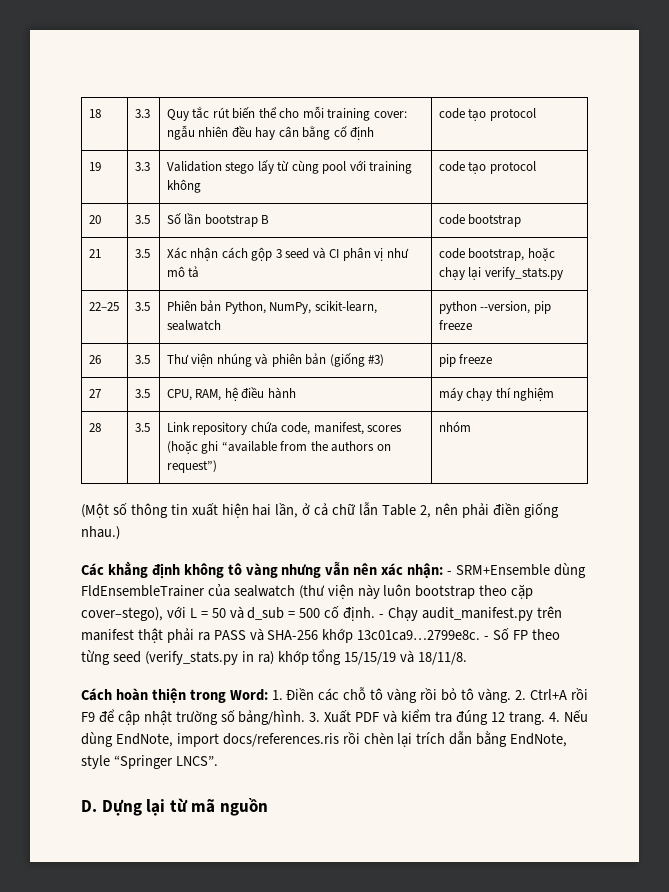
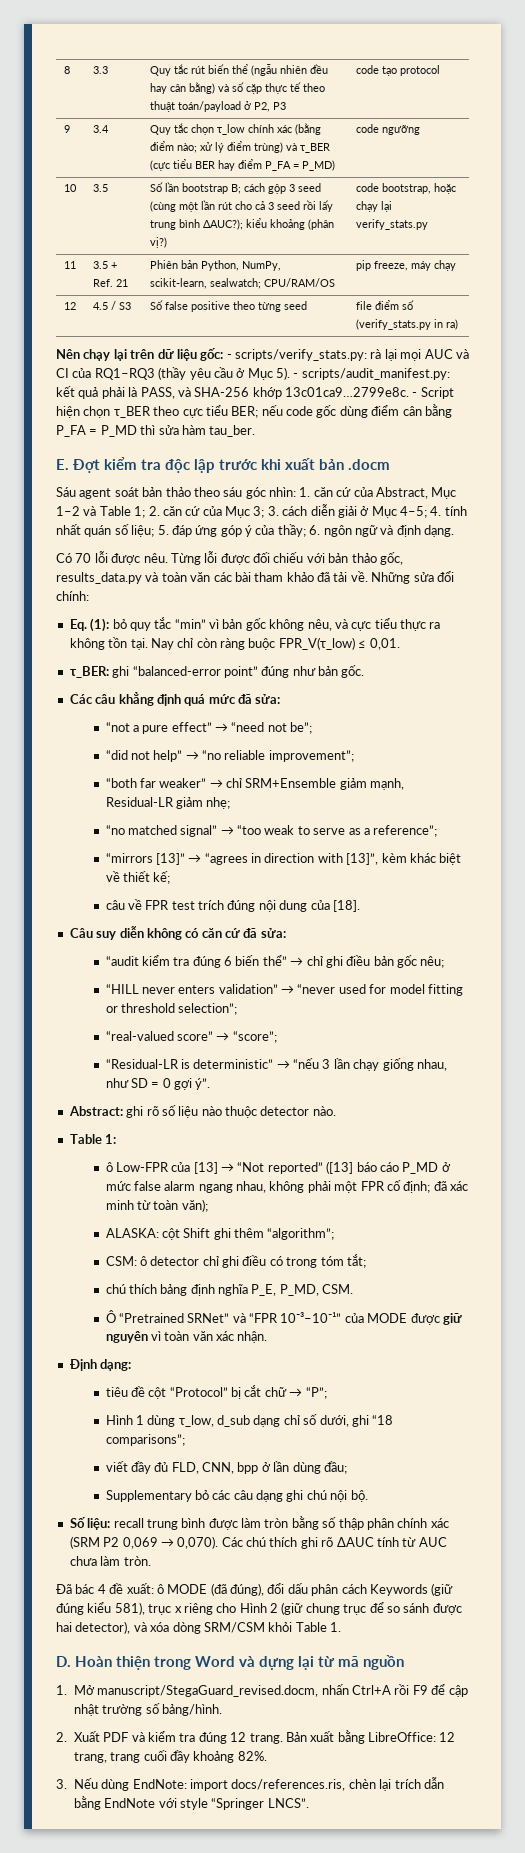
[88,109,101,118] 18 -> [64,66,71,74] 8
[279,106,407,121] [166,125,375,140] [438,108,536,121] [88,162,101,171] [134,162,150,171] [166,160,413,174] [166,179,201,193] [438,161,536,174] [88,215,101,224] [134,215,150,224] [166,213,270,227] [438,214,522,227] [88,249,101,258] [134,249,150,258] [166,247,409,261] [166,266,200,278] cho mỗi training cover: ngẫu nhiên đều hay cân bằng cố định | code tạo protocol // 19 | 3.3 | Validation stego lấy từ cùng pool với training không | code tạo protocol // 20 | 3.5 | Số lần bootstrap B | code bootstrap // 21 | 3.5 | Xác nhận cách gộp 3 seed và CI phân vị như mô tả -> [251,64,329,76] [150,82,326,94] [150,101,287,112] [356,65,441,76] [64,125,71,133] [93,125,110,133] [150,123,322,135] [150,141,331,153] [150,159,336,171] [356,124,421,135] [64,184,78,192] [93,184,109,192] [150,182,322,194] [150,200,334,212] [150,218,335,230] [150,237,168,248] (ngẫu nhiên đều hay cân bằng) và số cặp thực tế theo thuật toán/payload ở P2, P3 | code tạo protocol // 9 | 3.4 | Quy tắc chọn τ_low chính xác (bằng điểm nào; xử lý điểm trùng) và τ_BER (cực tiểu BER hay điểm P_FA = P_MD) | code ngưỡng // 10 | 3.5 | Số lần bootstrap B; cách gộp 3 seed (cùng một lần rút cho cả 3 seed rồi lấy trung bình ΔAUC?); kiểu khoảng (phân vị?)
[88,302,119,311] [134,302,150,311] 22–25 | 3.5 -> [64,261,77,269] [93,261,118,269] [93,279,129,287] 11 | 3.5 + Ref. 21
[166,320,221,331] [438,301,551,314] [438,320,472,330] [88,355,101,364] [134,355,150,364] [166,353,385,367] [438,354,493,367] [88,389,101,398] [134,389,150,398] [166,387,296,401] [438,387,555,401] [88,423,101,432] [134,423,150,432] [166,421,403,435] [166,440,391,454] [166,460,217,473] [438,421,471,432] [81,502,559,518] [81,526,120,540] [81,561,586,579] [81,584,534,599] [81,606,562,621] [81,628,246,643] sealwatch | python --version, pip freeze // 26 | 3.5 | Thư viện nhúng và phiên bản (giống #3) | pip freeze // 27 | 3.5 | CPU, RAM, hệ điều hành | máy chạy thí nghiệm // 28 | 3.5 | Link repository chứa code, manifest, scores (hoặc ghi “available from the authors on request”) | nhóm // (Một số thông tin xuất hiện hai lần, ở cả chữ lẫn Table 2, nên phải điền giống nhau.) // Các khẳng định không tô vàng nhưng vẫn nên xác nhận: - SRM+Ensemble dùng FldEnsembleTrainer của sealwatch (thư viện này luôn bootstrap theo cặp cover–stego), với L = 50 và d_sub = 500 cố định. - Chạy audit_manifest.py trên manifest thật phải ra PASS -> [210,278,336,289] [356,260,457,271] [64,302,77,310] [93,301,132,310] [150,300,308,312] [356,300,415,310] [356,319,459,330] [56,348,469,361] [56,367,450,380] [56,386,175,399] sealwatch; CPU/RAM/OS | pip freeze, máy chạy // 12 | 4.5 / S3 | Số false positive theo từng seed | file điểm số (verify_stats.py in ra) // Nên chạy lại trên dữ liệu gốc: - scripts/verify_stats.py: rà lại mọi AUC và CI của RQ1–RQ3 (thầy yêu cầu ở Mục 5). - scripts/audit_manifest.py: kết quả phải là PASS,
[493,628,560,640] [81,649,468,665] [81,687,526,703] Số FP theo từng seed (verify_stats.py in ra) khớp tổng 15/15/19 và 18/11/8. // Cách hoàn thiện trong Word: 1. Điền các chỗ tô vàng rồi bỏ tô vàng. 2. -> [420,387,454,399] [56,404,452,418] [56,425,256,437] [56,457,390,473] [56,487,457,499] [56,504,467,518] [56,524,454,537] [56,551,403,565] [56,571,454,584] [56,591,89,601] [69,617,441,632] [69,637,400,650] [69,665,365,678] [69,692,281,706] [105,722,313,734] [105,750,354,762] [105,778,405,790] [105,797,231,809] [105,825,438,837] [105,853,462,865] [105,871,171,884] [105,899,360,912] [69,926,286,940] [105,955,445,968] [105,984,463,996] [105,1003,238,1015] [105,1031,277,1043] [105,1058,447,1071] [105,1078,211,1090] [68,1105,336,1118] [69,1134,117,1144] [105,1161,451,1174] [105,1180,469,1193] [105,1199,208,1212] [105,1228,335,1240] [105,1254,366,1268] [105,1284,354,1296] [105,1310,462,1325] [105,1331,268,1343] [69,1359,132,1371] [105,1385,327,1399] [105,1414,394,1427] [105,1434,185,1446] [105,1461,347,1474] [105,1490,368,1502] [69,1516,449,1530] [69,1536,447,1549] [69,1556,151,1566] [56,1583,454,1596] [56,1602,462,1615] [56,1621,341,1634] [56,1655,404,1670] [56,1684,349,1697] Script hiện chọn τ_BER theo cực tiểu BER; nếu code gốc dùng điểm cân bằng P_FA = P_MD thì sửa hàm tau_ber. // E. Đợt kiểm tra độc lập trước khi xuất bản .docm // Sáu agent soát bản thảo theo sáu góc nhìn: 1. căn cứ của Abstract, Mục 1–2 và Table 1; 2. căn cứ của Mục 3; 3. cách diễn giải ở Mục 4–5; 4. tính nhất quán số liệu; 5. đáp ứng góp ý của thầy; 6. ngôn ngữ và định dạng. // Có 70 lỗi được nêu. Từng lỗi được đối chiếu với bản thảo gốc, results_data.py và toàn văn các bài tham khảo đã tải về. Những sửa đổi chính: // Eq. (1): bỏ quy tắc “min” vì bản gốc không nêu, và cực tiểu thực ra không tồn tại. Nay chỉ còn ràng buộc FPR_V(τ_low) ≤ 0,01. // τ_BER: ghi “balanced-error point” đúng như bản gốc. // Các câu khẳng định quá mức đã sửa: // “not a pure effect” → “need not be”; // “did not help” → “no reliable improvement”; // “both far weaker” → chỉ SRM+Ensemble giảm mạnh, Residual-LR giảm nhẹ; // “no matched signal” → “too weak to serve as a reference”; // “mirrors [13]” → “agrees in direction with [13]”, kèm khác biệt về thiết kế; // câu về FPR test trích đúng nội dung của [18]. // Câu suy diễn không có căn cứ đã sửa: // “audit kiểm tra đúng 6 biến thể” → chỉ ghi điều bản gốc nêu; // “HILL never enters validation” → “never used for model fitting or threshold selection”; // “real-valued score” → “score”; // “Residual-LR is deterministic” → “nếu 3 lần chạy giống nhau, như SD = 0 gợi ý”. // Abstract: ghi rõ số liệu nào thuộc detector nào. // Table 1: // ô Low-FPR của [13] → “Not reported” ([13] báo cáo P_MD ở mức false alarm ngang nhau, không phải một FPR cố định; đã xác minh từ toàn văn); // ALASKA: cột Shift ghi thêm “algorithm”; // CSM: ô detector chỉ ghi điều có trong tóm tắt; // chú thích bảng định nghĩa P_E, P_MD, CSM. // Ô “Pretrained SRNet” và “FPR 10⁻³–10⁻¹” của MODE được giữ nguyên vì toàn văn xác nhận. // Định dạng: // tiêu đề cột “Protocol” bị cắt chữ → “P”; // Hình 1 dùng τ_low, d_sub dạng chỉ số dưới, ghi “18 comparisons”; // viết đầy đủ FLD, CNN, bpp ở lần dùng đầu; // Supplementary bỏ các câu dạng ghi chú nội bộ. // Số liệu: recall trung bình được làm tròn bằng số thập phân chính xác (SRM P2 0,069 → 0,070). Các chú thích ghi rõ ΔAUC tính từ AUC chưa làm tròn. // Đã bác 4 đề xuất: ô MODE (đã đúng), đổi dấu phân cách Keywords (giữ đúng kiểu 581), trục x riêng cho Hình 2 (giữ chung trục để so sánh được hai detector), và xóa dòng SRM/CSM khỏi Table 1. // D. Hoàn thiện trong Word và dựng lại từ mã nguồn // 1. Mở manuscript/StegaGuard_revised.docm, nhấn
[309,712,321,722] 3. -> [56,1732,67,1742] // 2.
[548,710,588,722] [81,732,360,747] 4. Nếu dùng EndNote, import docs/references.ris rồi -> [285,1730,456,1744] [73,1750,267,1763] [56,1778,346,1791] Bản xuất bằng LibreOffice: 12 trang, trang cuối đầy khoảng 82%. // 3. Nếu dùng EndNote: import docs/references.ris,
[510,733,568,747] EndNote, -> [104,1798,177,1808] EndNote với
[81,798,268,816] // D. Dựng lại từ mã nguồn -> (309, 1803) none

